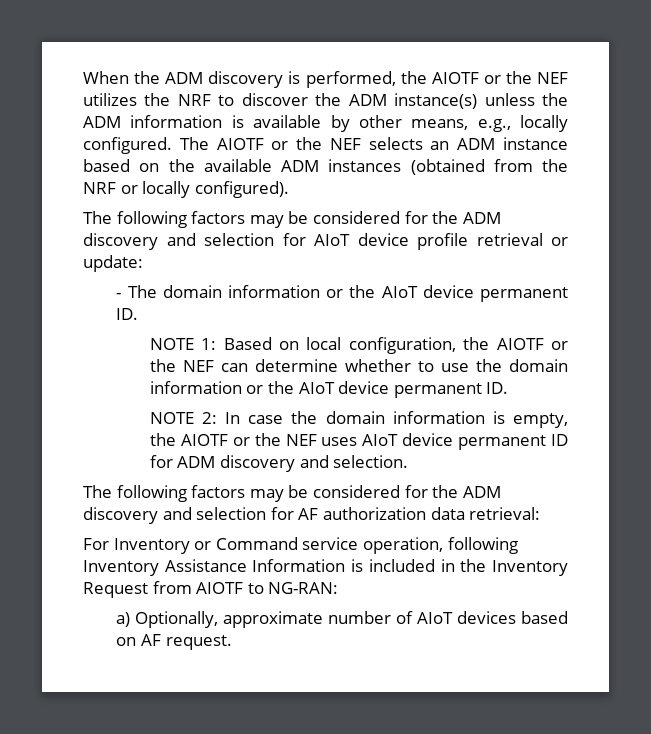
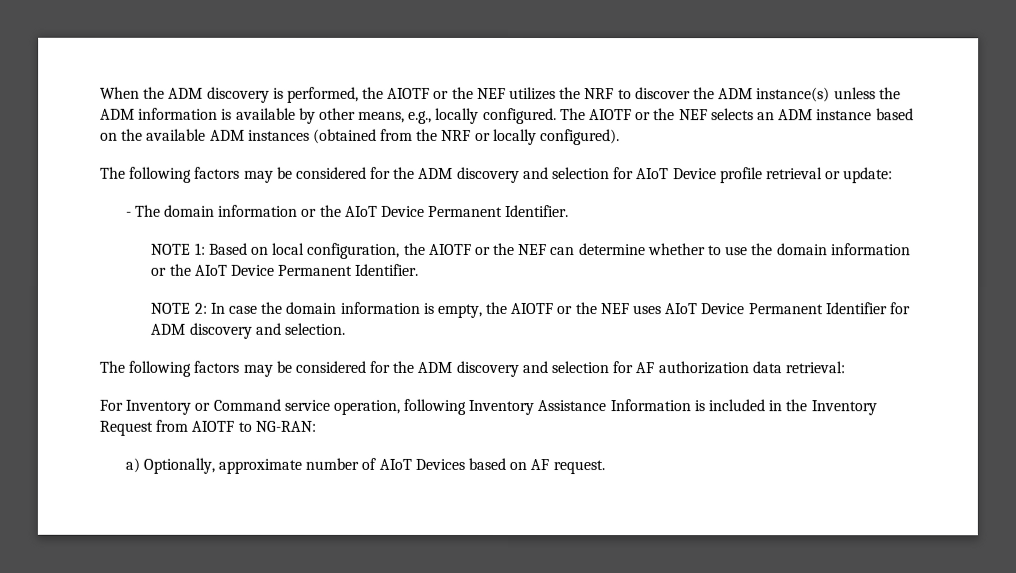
[357,233,409,246] device -> [672,168,717,180] Device
[422,285,568,302] [116,308,139,320] device permanent ID. -> [381,204,570,218] Device Permanent Identifier.
[338,381,509,398] device permanent ID. -> [231,263,420,276] Device Permanent Identifier.
[402,433,568,450] device permanent ID -> [700,302,887,315] Device Permanent Identifier
[457,611,517,624] devices -> [414,458,465,470] Devices

